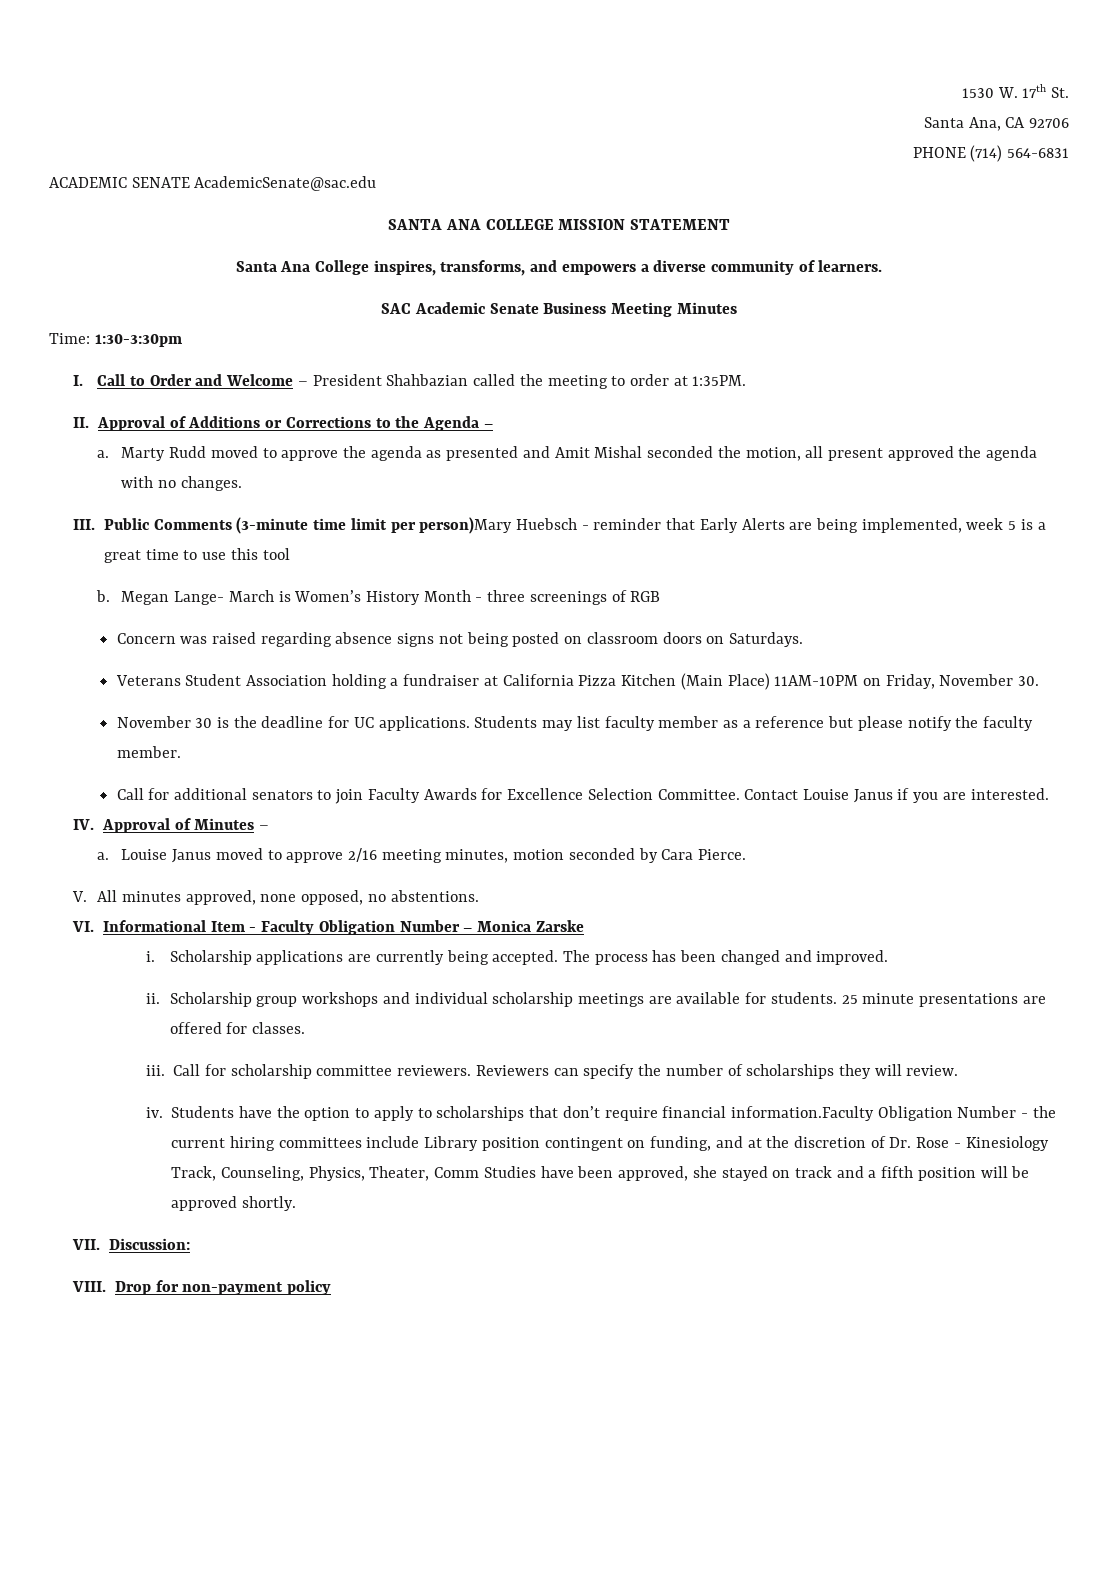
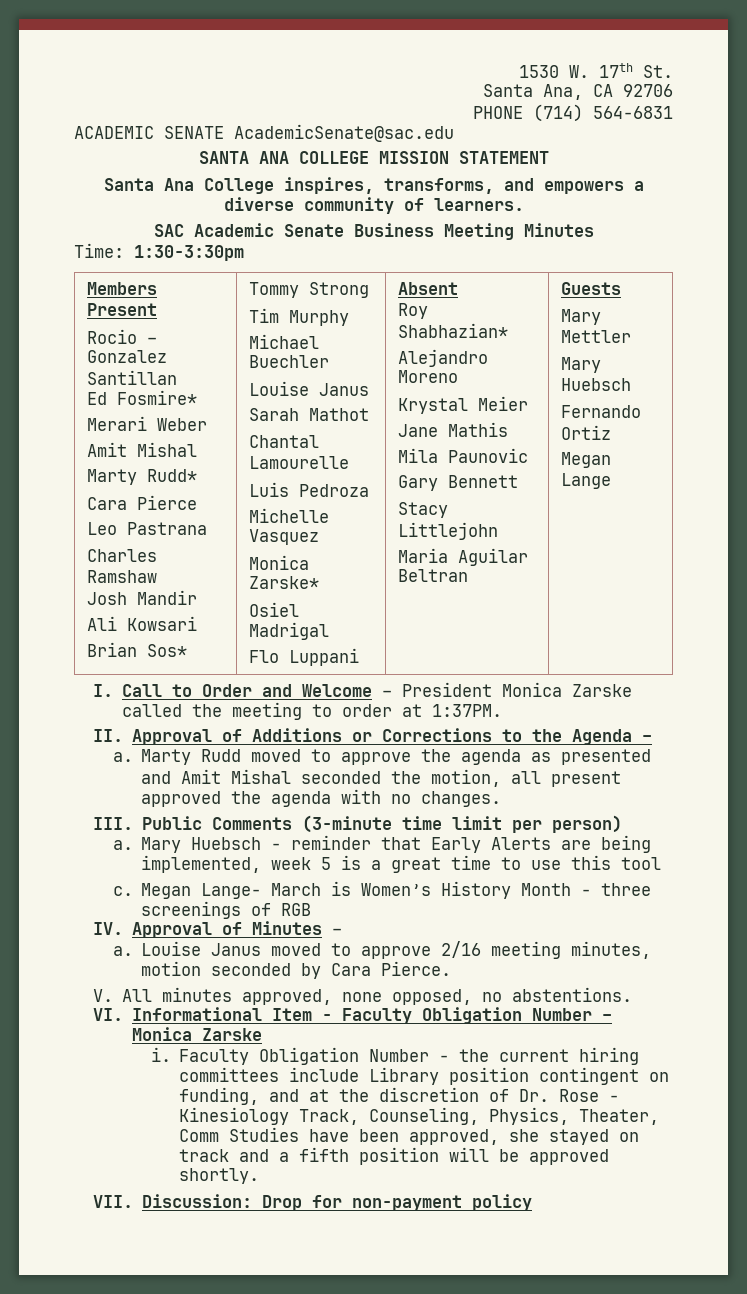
(182, 340) none -> [87,282,158,295] [87,303,158,316] [87,329,158,344] [87,350,168,363] [87,370,178,385] [87,390,198,405] [87,416,208,431] [87,442,198,457] [87,469,198,485] [87,495,198,510] [87,522,208,535] [87,549,158,562] [87,570,158,583] [87,590,198,605] [87,616,198,631] [87,642,188,657] [249,282,370,298] [249,308,350,326] [249,334,320,349] [249,355,330,368] [249,381,370,396] [249,408,370,421] [249,435,320,448] [249,456,350,469] [249,482,370,497] [249,508,330,523] [249,529,320,545] [249,555,310,570] [249,576,320,589] [249,602,300,617] [249,622,330,640] [249,648,360,666] [398,282,459,295] [398,303,429,319] [398,323,509,338] [398,349,489,367] [398,370,459,383] [398,396,529,414] [398,422,509,437] [398,448,529,463] [398,475,519,491] [398,502,449,518] [398,522,499,540] [398,548,529,566] [398,569,469,582] [561,282,622,295] [561,309,602,325] [561,330,632,343] [561,357,602,373] [561,378,632,391] [561,405,642,418] [561,425,612,440] [561,452,612,468] [561,473,612,489] // Members Present // Rocio – Gonzalez Santillan // Ed Fosmire* // Merari Weber // Amit Mishal // Marty Rudd* // Cara Pierce // Leo Pastrana // Charles Ramshaw // Josh Mandir // Ali Kowsari // Brian Sos* | Tommy Strong // Tim Murphy // Michael Buechler // Louise Janus // Sarah Mathot // Chantal Lamourelle // Luis Pedroza // Michelle Vasquez // Monica Zarske* // Osiel Madrigal // Flo Luppani | Absent // Roy Shabhazian* // Alejandro Moreno // Krystal Meier // Jane Mathis // Mila Paunovic // Gary Bennett // Stacy Littlejohn // Maria Aguilar Beltran | Guests // Mary Mettler // Mary Huebsch // Fernando Ortiz // Megan Lange
[386,374,469,386] Shahbazian -> [501,682,632,697] Monica Zarske
[692,375,747,386] 1:35PM. -> [431,704,502,717] 1:37PM.
[419,517,513,534] person)Mary -> [551,815,622,833] [112,837,181,853] person) // a. Mary
[96,590,111,602] b. -> [112,886,133,896] c.
[116,632,803,647] [115,673,1040,690] [116,716,1034,731] [116,746,181,758] [116,788,1049,804] // Concern was raised regarding absence signs not being posted on classroom doors on Saturdays. // Veterans Student Association holding a fundraiser at California Pizza Kitchen (Main Place) 11AM-10PM on Friday, November 30. // November 30 is the deadline for UC applications. Students may list faculty member as a reference but please notify the faculty member. // Call for additional senators to join Faculty Awards for Excellence Selection Committee. Contact Louise Janus if you are interested. -> (311, 909) none
[169,950,889,965] [145,992,1046,1007] [169,1022,306,1034] [145,1064,959,1079] [145,1106,874,1121] Scholarship applications are currently being accepted. The process has been changed and improved. // ii. Scholarship group workshops and individual scholarship meetings are available for students. 25 minute presentations are offered for classes. // iii. Call for scholarship committee reviewers. Reviewers can specify the number of scholarships they will review. // iv. Students have the option to apply to scholarships that don’t require financial information.Faculty -> [179,1049,250,1065] Faculty
[72,1281,107,1292] // VIII. -> (252, 1201) none

